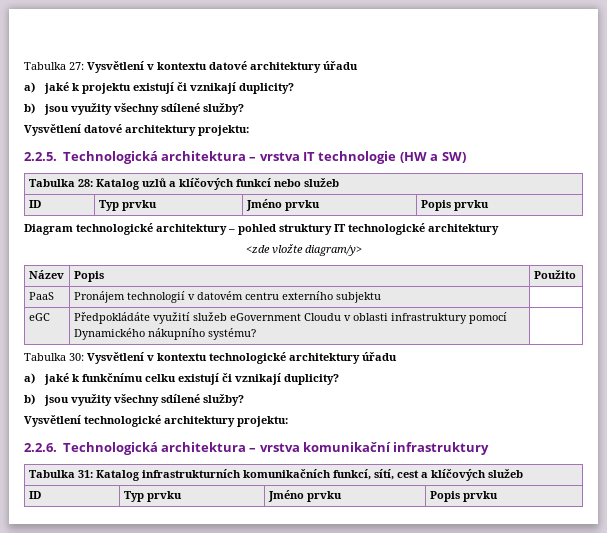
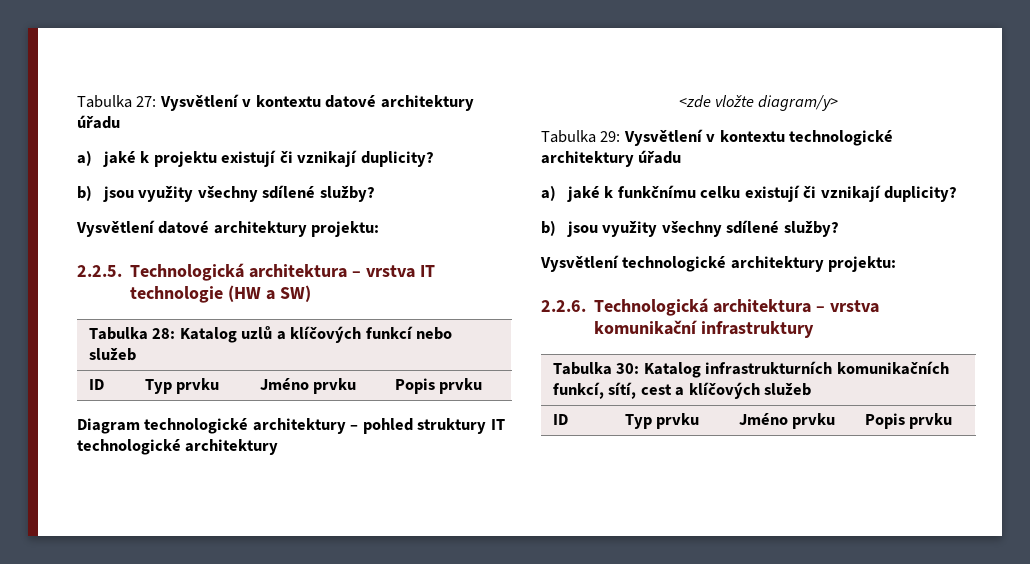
[28,270,64,279] [73,271,104,282] [533,270,576,279] [28,292,54,300] [73,291,381,303] [28,313,50,321] [73,312,507,324] [73,328,256,340] [24,353,84,361] // Název | Popis | Použito // PaaS | Pronájem technologií v datovém centru externího subjektu | // eGC | Předpokládáte využití služeb eGovernment Cloudu v oblasti infrastruktury pomocí Dynamického nákupního systému? | // Tabulka 30: -> [541,130,621,143] // Tabulka 29:
[77,470,93,478] 31: -> [616,363,640,374] 30:

